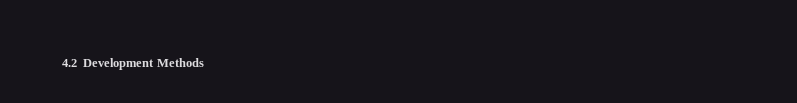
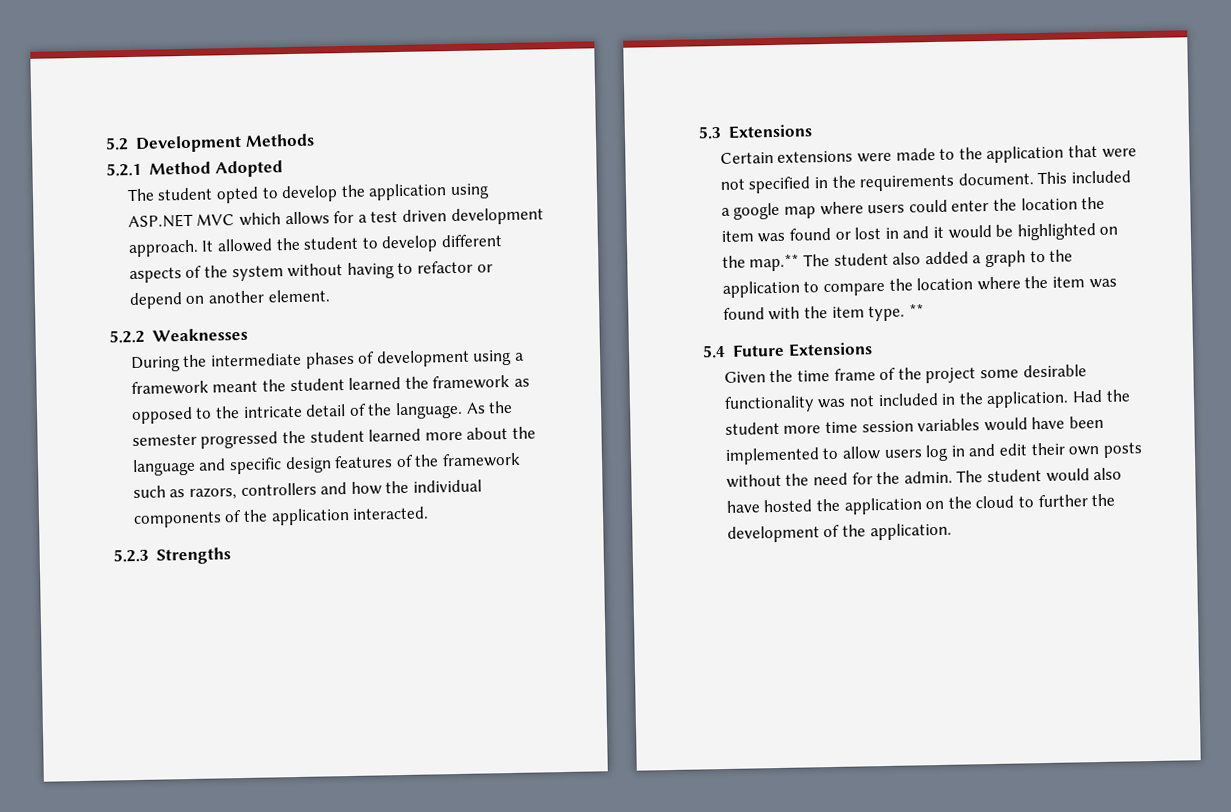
[62,59,78,67] 4.2 -> [104,137,129,151] 5.2
(204, 62) none -> [105,160,283,178] [126,183,490,204] [127,207,544,229] [127,234,502,258] [128,260,493,284] [128,289,330,310] [108,327,249,344] [130,349,524,373] [130,374,530,396] [130,400,514,425] [131,426,536,449] [131,452,521,477] [132,479,482,500] [132,506,430,529] [112,547,232,565] [697,124,814,140] [719,144,1137,165] [719,170,1131,194] [720,196,1106,220] [720,223,1119,243] [721,249,1074,272] [721,275,1117,298] [722,303,924,322] [701,342,873,359] [723,364,1087,384] [723,389,1131,413] [724,415,1104,435] [724,442,1143,465] [725,467,1123,488] [725,493,1116,515] [726,522,952,543] // 5.2.1 Method Adopted // The student opted to develop the application using ASP.NET MVC which allows for a test driven development approach. It allowed the student to develop different aspects of the system without having to refactor or depend on another element. // 5.2.2 Weaknesses // During the intermediate phases of development using a framework meant the student learned the framework as opposed to the intricate detail of the language. As the semester progressed the student learned more about the language and specific design features of the framework such as razors, controllers and how the individual components of the application interacted. // 5.2.3 Strengths // 5.3 Extensions // Certain extensions were made to the application that were not specified in the requirements document. This included a google map where users could enter the location the item was found or lost in and it would be highlighted on the map.** The student also added a graph to the application to compare the location where the item was found with the item type. ** // 5.4 Future Extensions // Given the time frame of the project some desirable functionality was not included in the application. Had the student more time session variables would have been implemented to allow users log in and edit their own posts without the need for the admin. The student would also have hosted the application on the cloud to further the development of the application.

